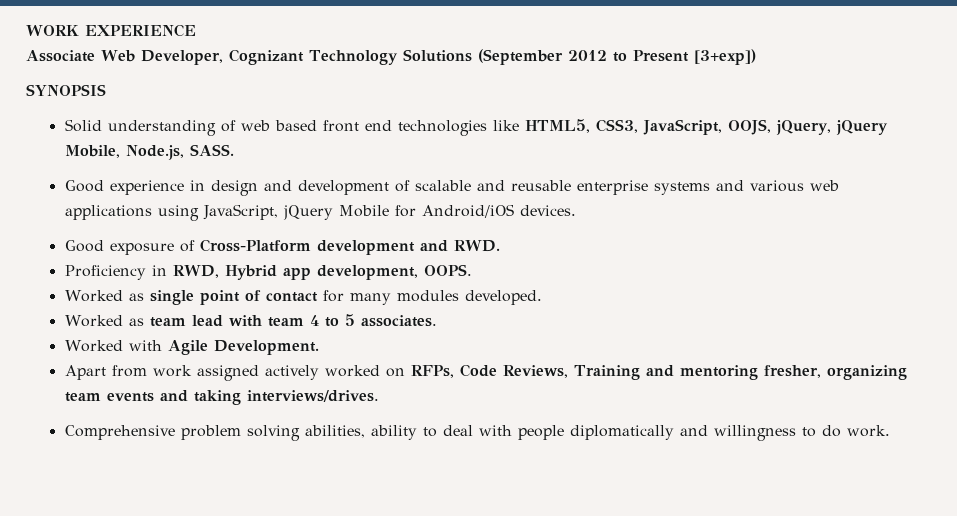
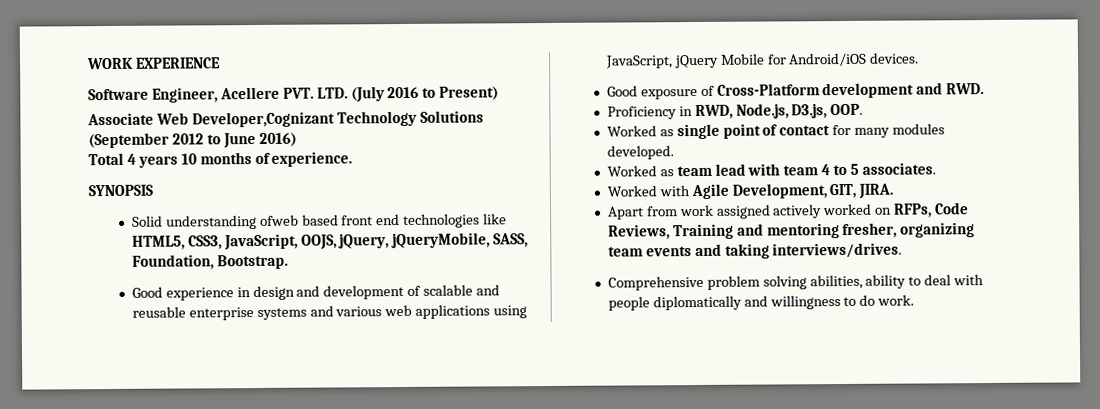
(196, 30) none -> [88,86,500,103] // Software Engineer, Acellere PVT. LTD. (July 2016 to Present)
[140,49,304,65] Developer, Cognizant -> [191,111,335,128] Developer,Cognizant
[632,49,756,65] Present [3+exp]) -> [222,132,297,149] [88,151,353,168] June 2016) // Total 4 years 10 months of experience.
[220,120,270,132] of web -> [259,214,299,226] ofweb
[835,120,888,135] [64,144,234,160] jQuery Mobile, Node.js, SASS. -> [391,232,529,249] [131,254,288,270] jQueryMobile, SASS, Foundation, Bootstrap.
[224,264,472,280] Hybrid app development, OOPS. -> [735,103,864,119] Node.js, D3.js, OOP.
[213,340,319,355] Development. -> [731,183,894,199] Development, GIT, JIRA.

